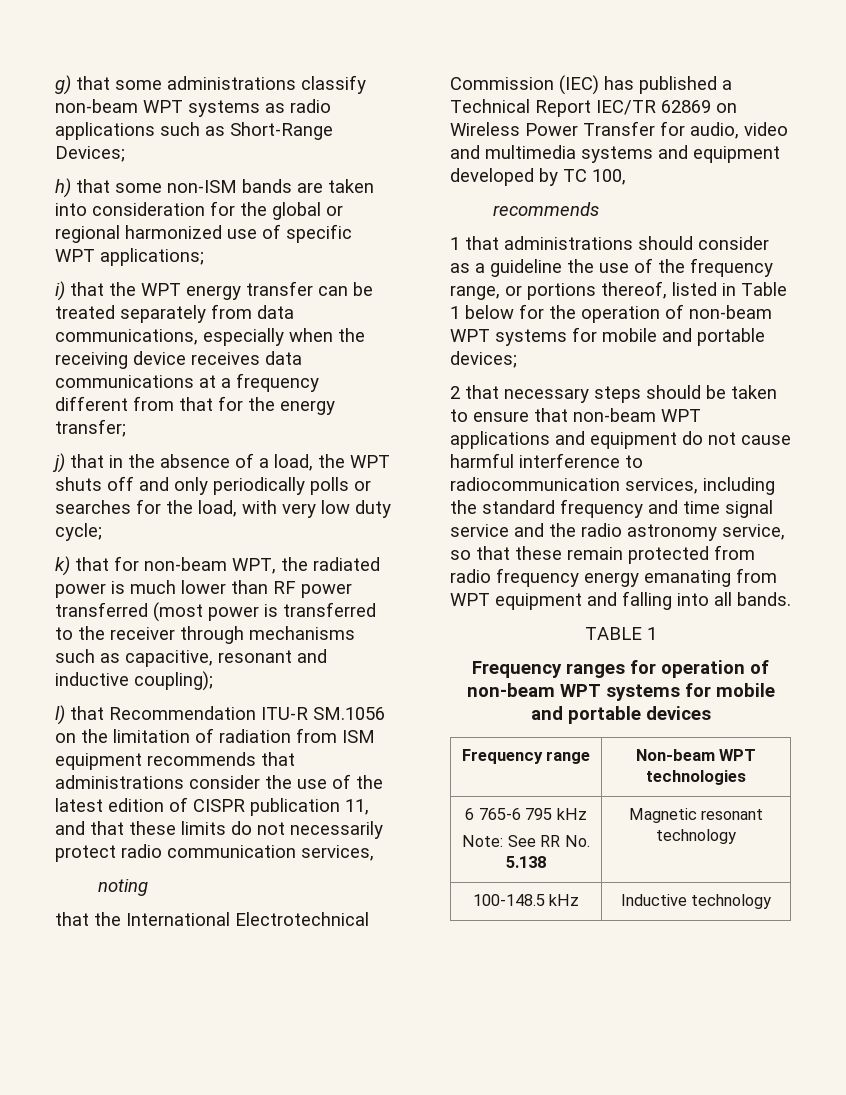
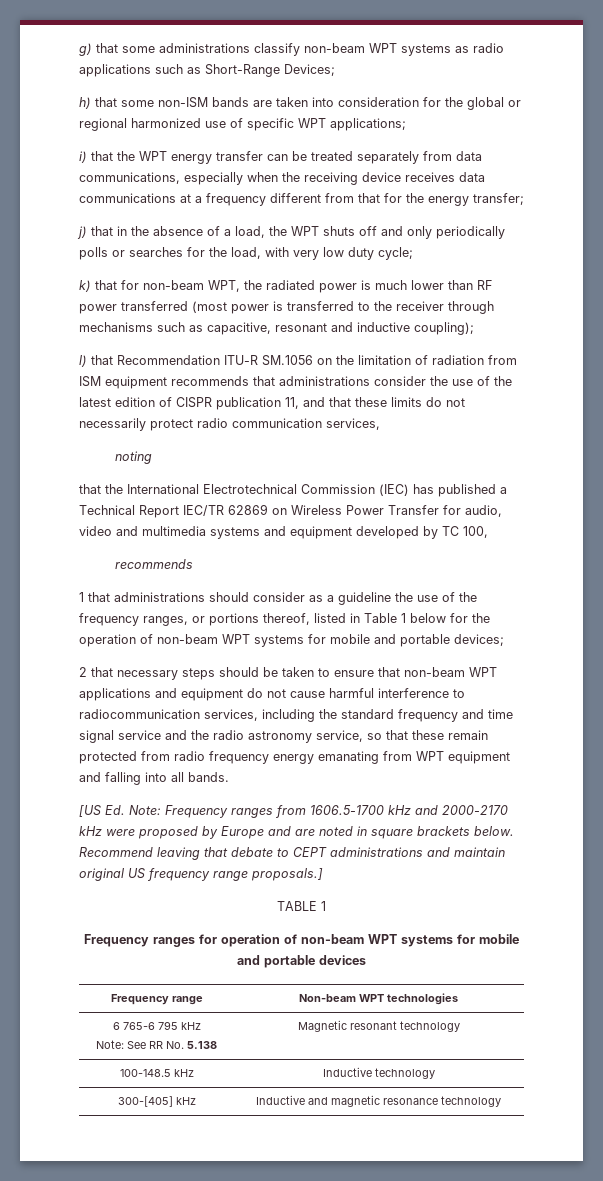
[450,285,500,300] range, -> [143,616,188,626] ranges,
(791, 599) none -> [79,805,508,818] [79,826,514,839] [79,847,505,860] [79,868,323,881] // [US Ed. Note: Frequency ranges from 1606.5-1700 kHz and 2000-2170 kHz were proposed by Europe and are noted in square brackets below. Recommend leaving that debate to CEPT administrations and maintain original US frequency range proposals.]
(772, 901) none -> [117,1096,196,1107] [256,1095,501,1107] // 300-[405] kHz | Inductive and magnetic resonance technology

